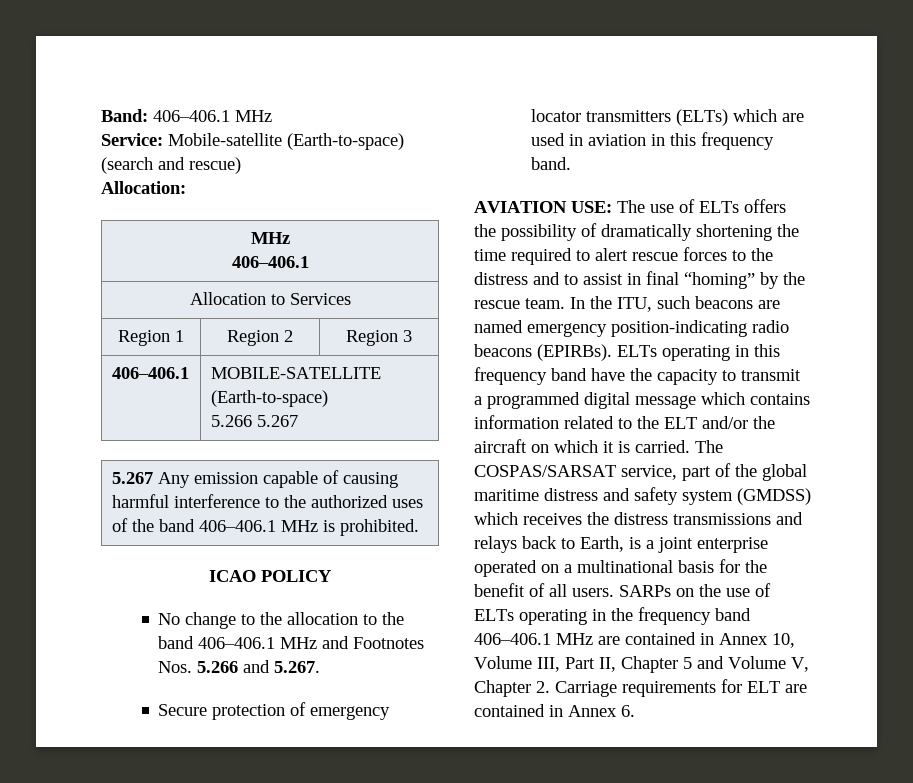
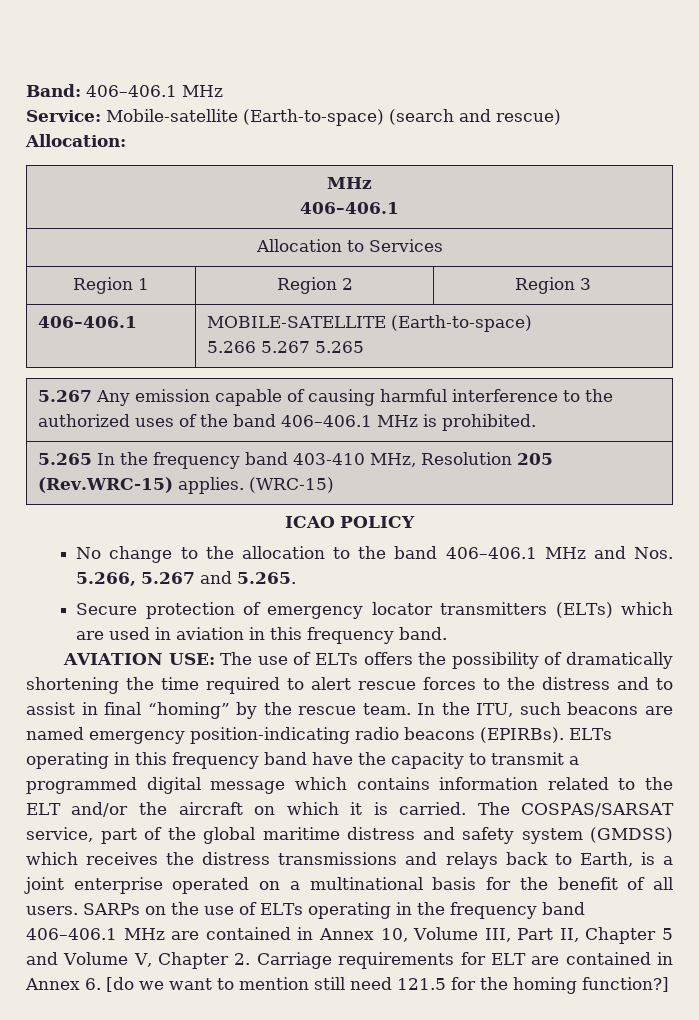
(298, 421) none -> [315,341,365,353] 5.265
(419, 527) none -> [38,452,554,469] [38,477,335,494] // 5.265 In the frequency band 403-410 MHz, Resolution 205 (Rev.WRC-15) applies. (WRC-15)
[353,637,425,649] [158,660,321,673] Footnotes Nos. 5.266 and 5.267. -> [634,547,674,559] [76,571,297,586] Nos. 5.266, 5.267 and 5.265.
(635, 711) none -> [106,977,669,994] [do we want to mention still need 121.5 for the homing function?]

